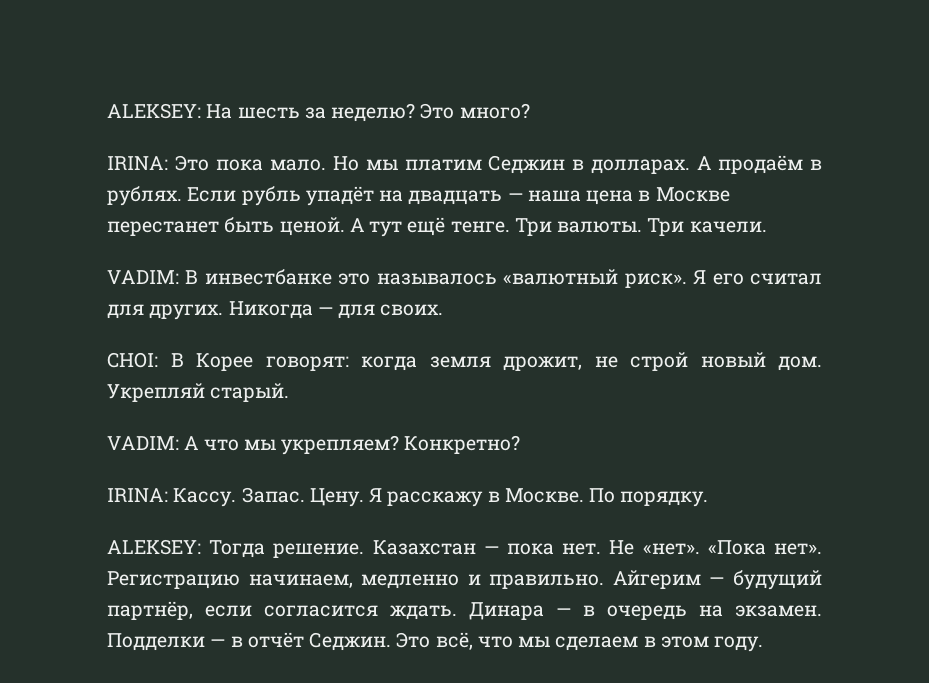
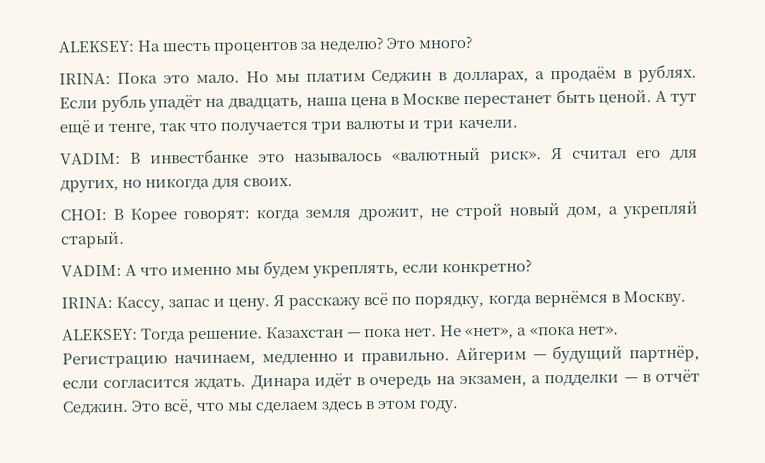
(300, 113) none -> [213,41,299,55] процентов
[174,155,263,171] Это пока -> [116,72,190,84] Пока это
[591,156,712,174] долларах. А -> [453,71,546,85] долларах, а
[408,190,523,205] двадцать — -> [227,97,303,110] двадцать,
[450,218,685,236] тенге. Три валюты. Три -> [93,120,455,136] и тенге, так что получается три валюты и три
[712,273,823,285] [107,301,333,320] его считал для других. Никогда — -> [571,149,699,161] [60,177,211,193] считал его для других, но никогда
[778,356,822,371] [107,383,205,402] дом. Укрепляй -> [565,200,698,219] дом, а укрепляй
[243,435,521,455] [107,487,709,507] мы укрепляем? Конкретно? // IRINA: Кассу. Запас. Цену. Я расскажу в Москве. По порядку. -> [171,259,533,279] [61,290,686,312] именно мы будем укреплять, если конкретно? // IRINA: Кассу, запас и цену. Я расскажу всё по порядку, когда вернёмся в Москву.
[642,540,766,555] «нет». «Пока -> [465,325,576,340] «нет», а «пока
[556,608,571,616] — -> [313,373,352,389] идёт
[735,605,822,617] [107,633,205,651] экзамен. Подделки -> [458,373,620,388] экзамен, а подделки
(639, 643) none -> [321,401,363,413] здесь

